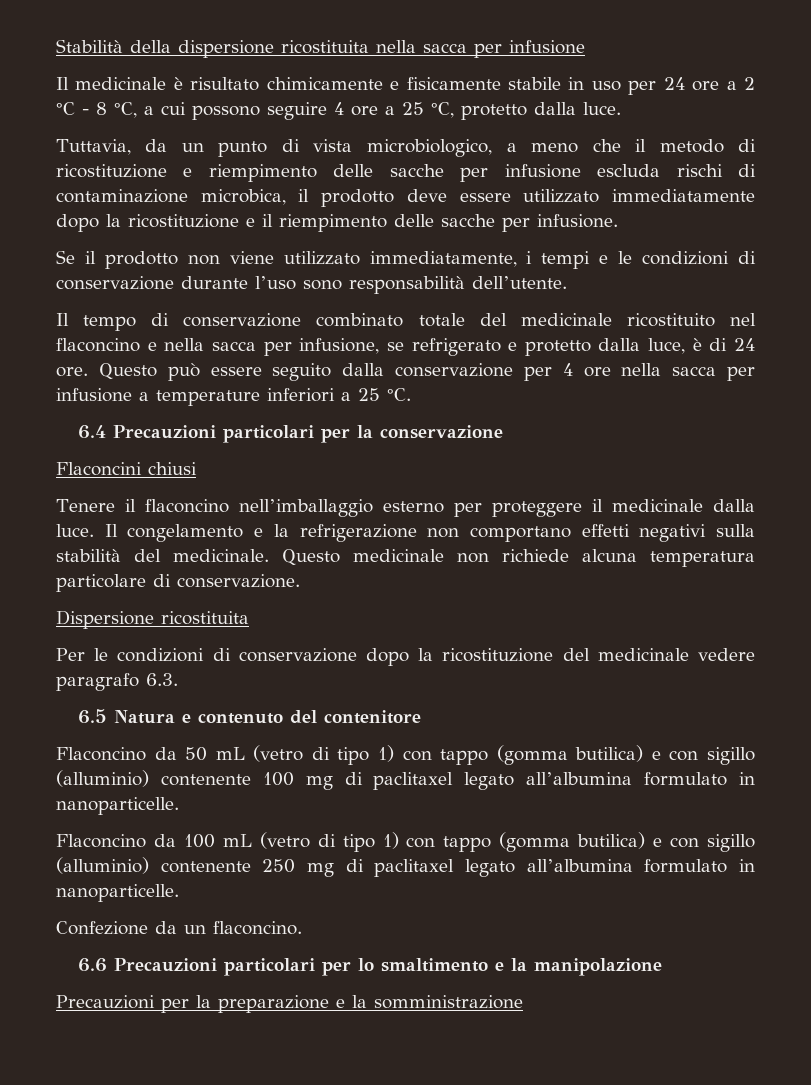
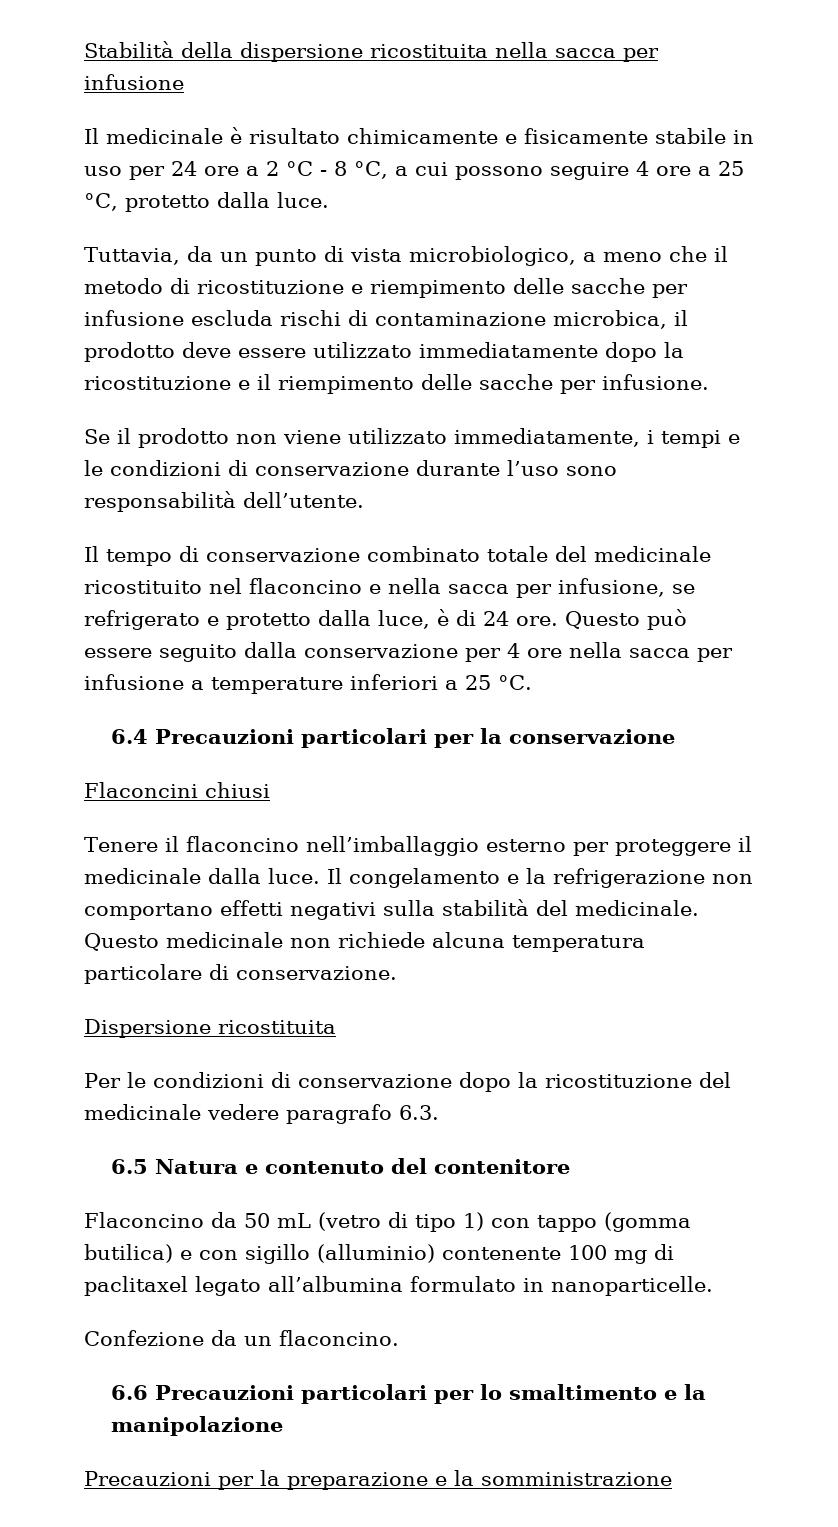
[56,832,756,852] [56,857,755,877] [56,884,179,902] // Flaconcino da 100 mL (vetro di tipo 1) con tappo (gomma butilica) e con sigillo (alluminio) contenente 250 mg di paclitaxel legato all’albumina formulato in nanoparticelle. -> (713, 1286) none

